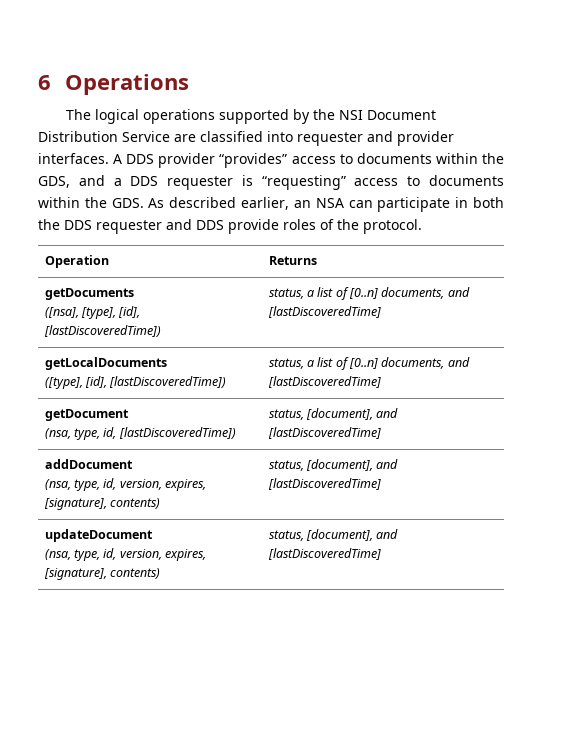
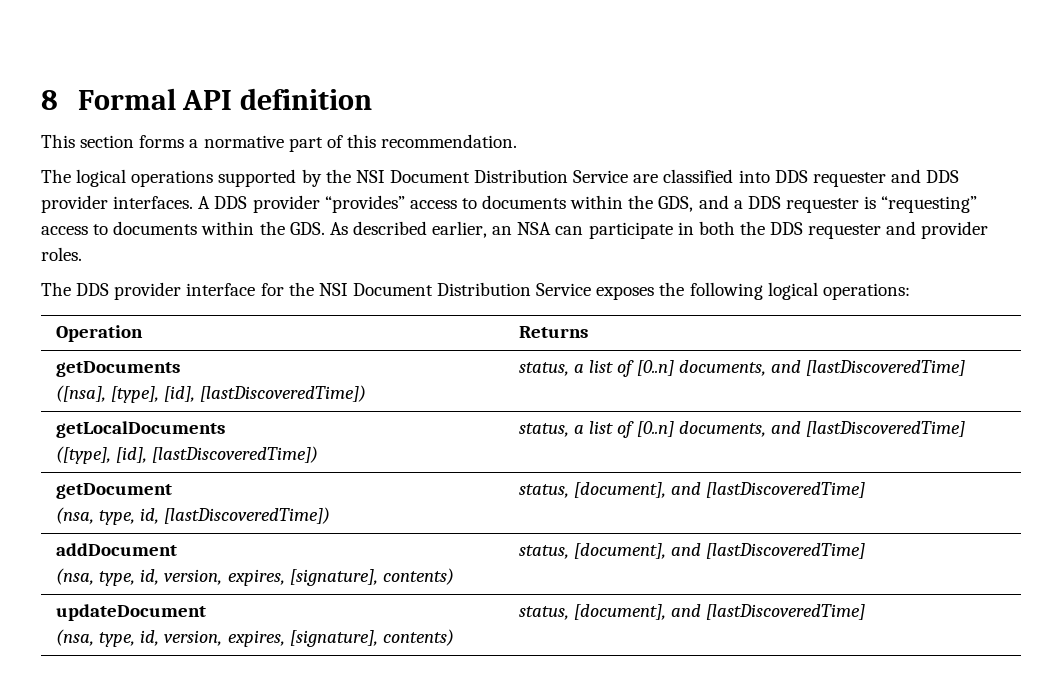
[38,74,190,95] 6 Operations -> [41,88,373,110] [41,134,518,152] 8 Formal API definition // This section forms a normative part of this recommendation.
[297,131,393,146] requester and -> [774,169,960,187] DDS requester and DDS
[196,219,422,234] DDS provide roles of the protocol. -> [921,221,989,239] [41,247,82,261] [41,282,910,300] provider roles. // The DDS provider interface for the NSI Document Distribution Service exposes the following logical operations:

